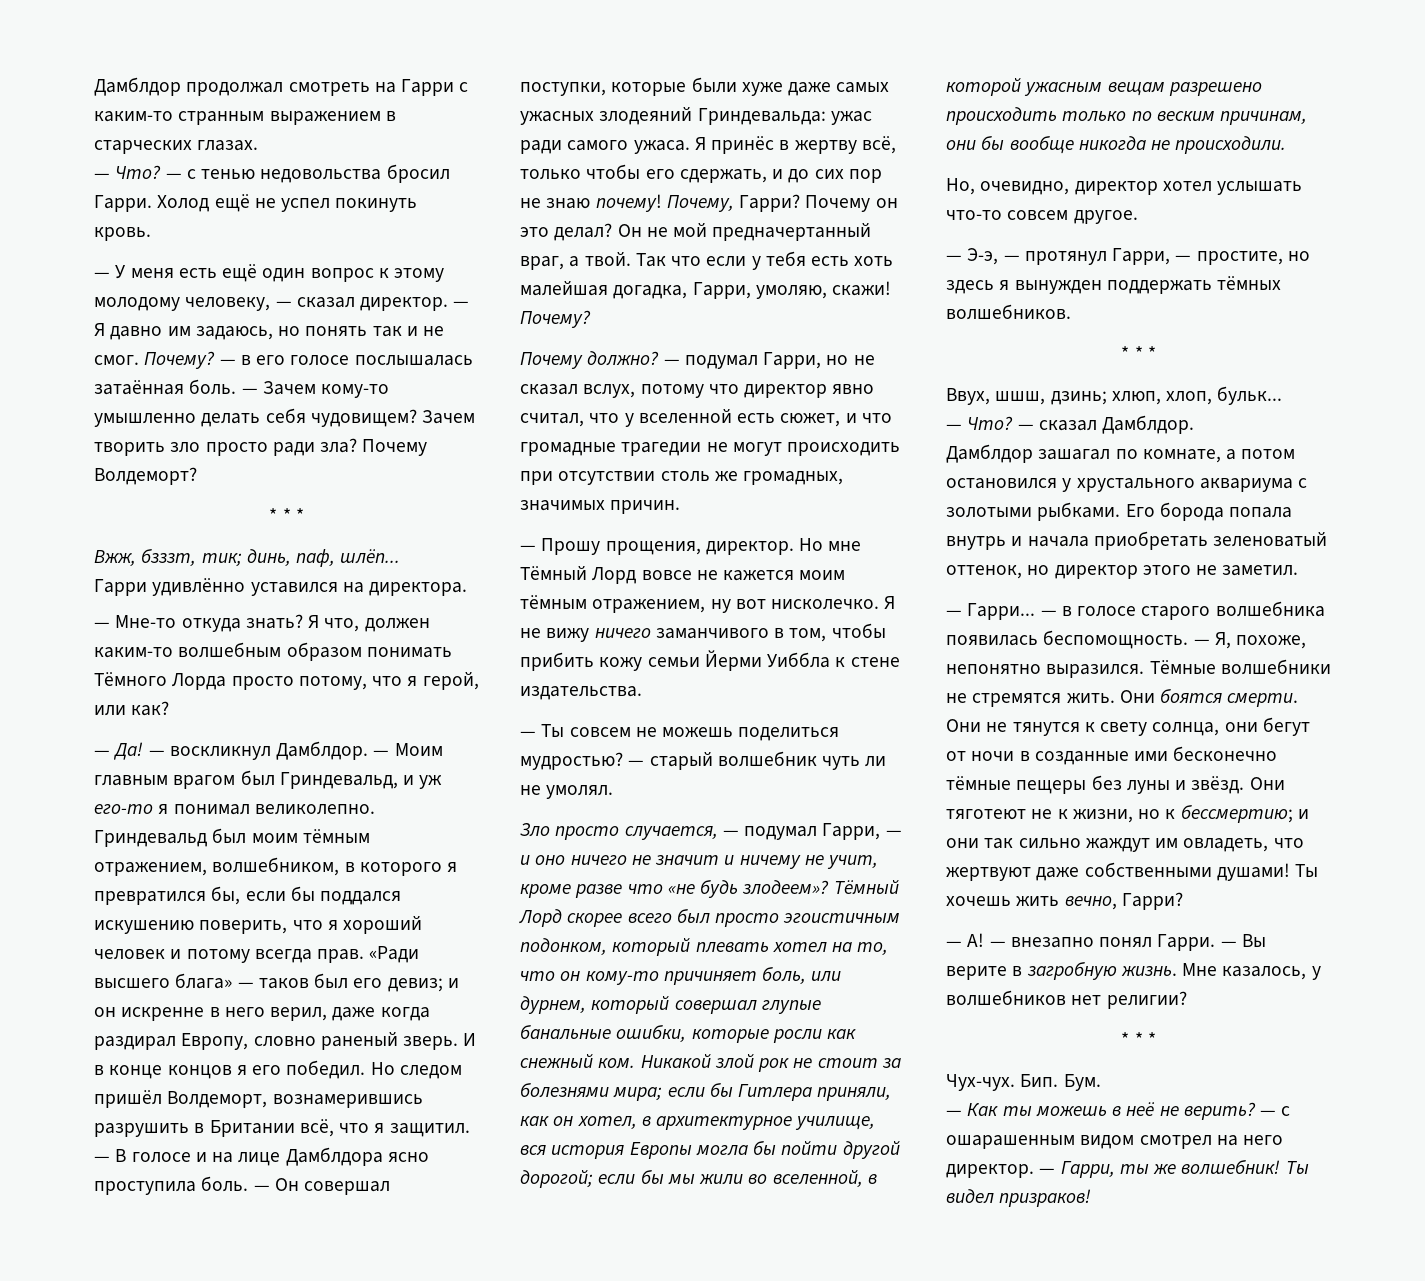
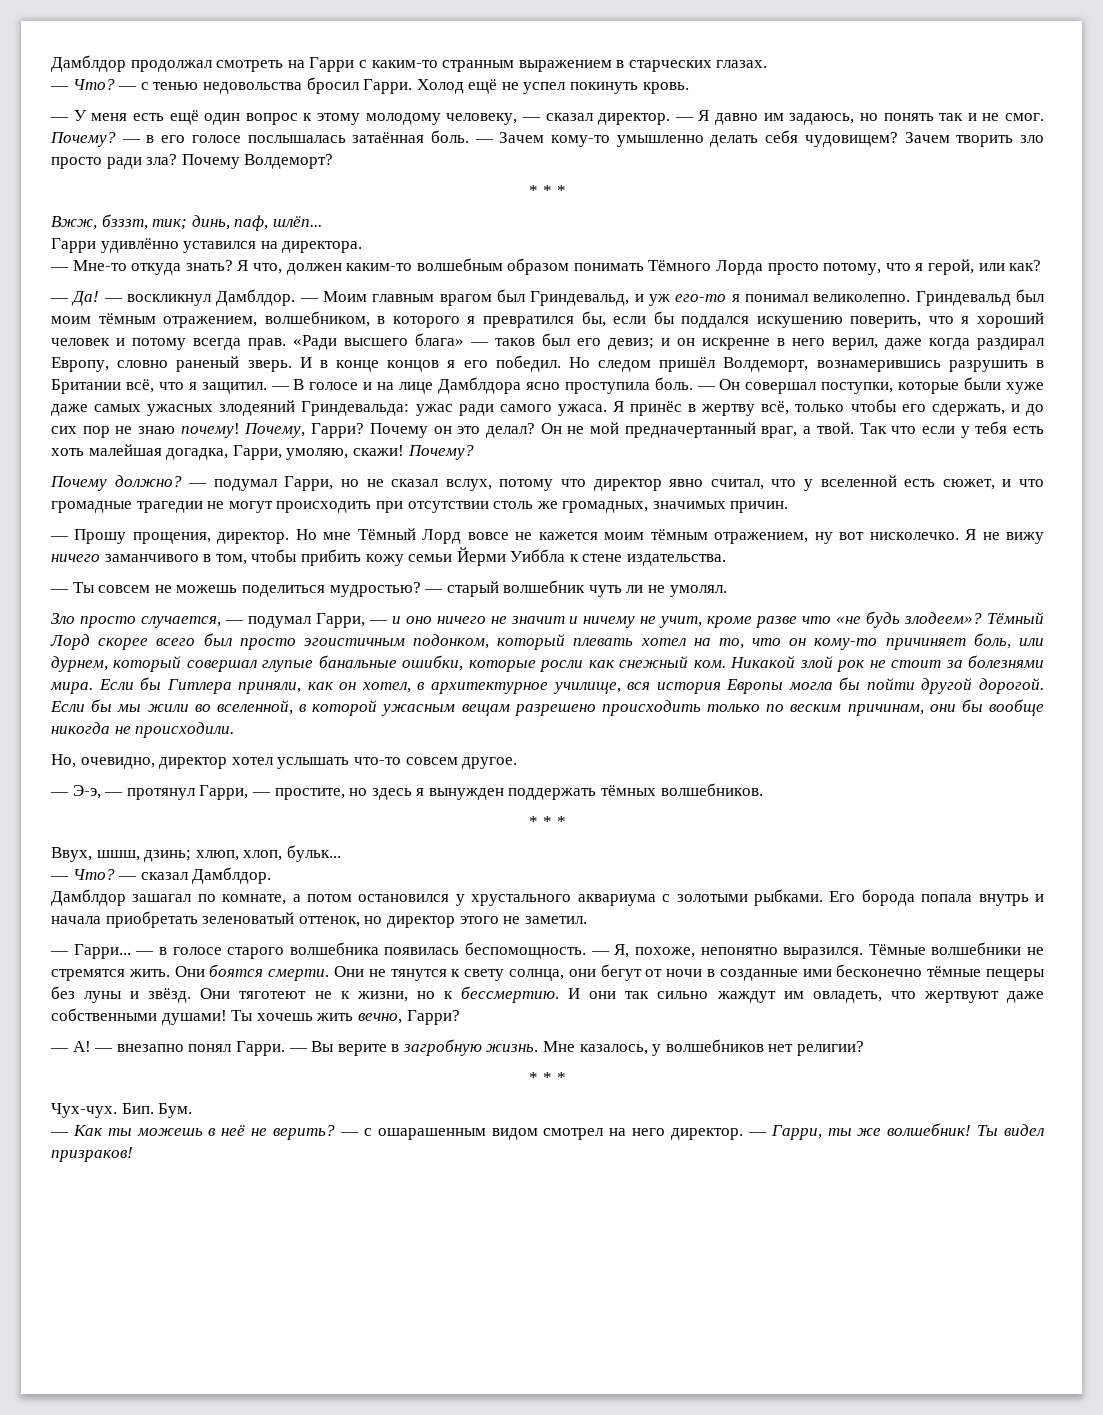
[613,1087,705,1101] мира; если -> [50,679,134,694] мира. Если
[520,1170,636,1188] дорогой; если -> [978,678,1044,694] [50,701,85,712] дорогой. Если
[1180,804,1309,823] бессмертию; и -> [461,986,581,1003] бессмертию. И

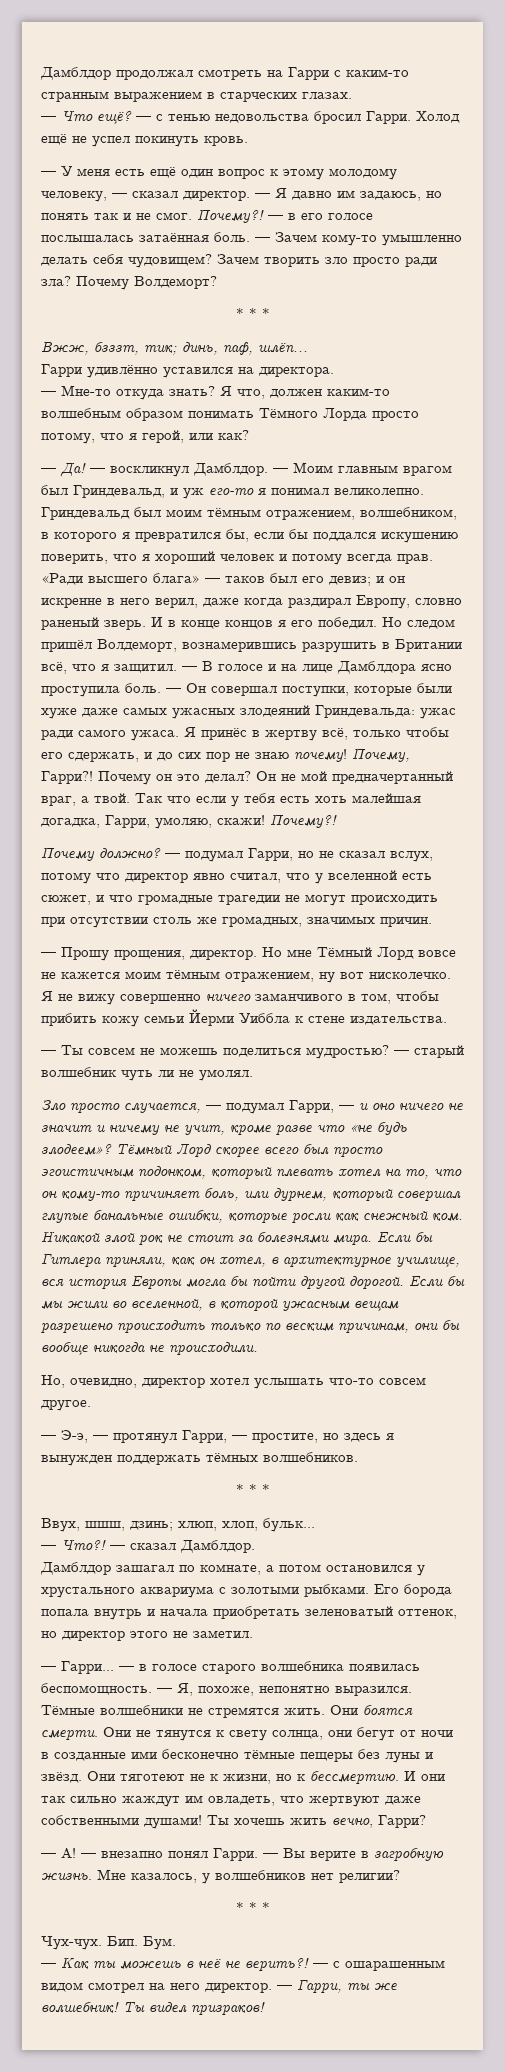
[72,79,115,90] Что? -> [61,111,132,124] Что ещё?
[50,132,116,147] Почему? -> [197,209,264,223] Почему?!
[311,423,365,438] Гарри? -> [41,771,93,784] Гарри?!
[407,445,474,460] Почему? -> [270,814,337,828] Почему?!
(1045, 538) none -> [120,994,201,1004] совершенно
[72,869,115,880] Что? -> [61,1540,106,1551] Что?!
[273,1125,336,1140] верить? -> [245,1958,309,1972] верить?!

